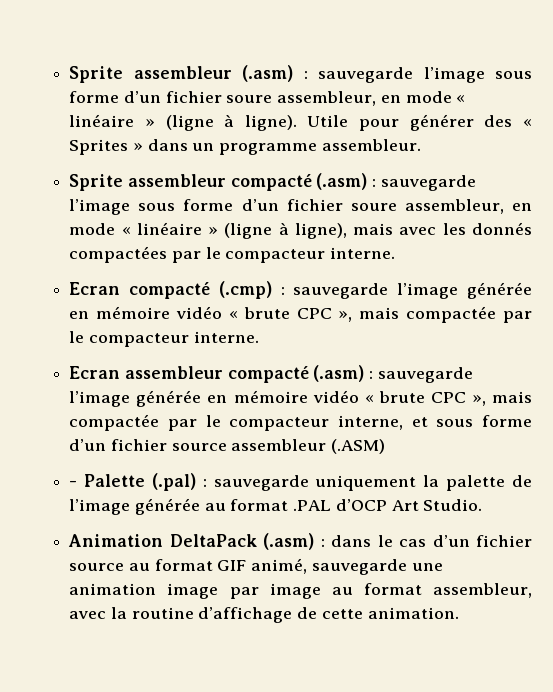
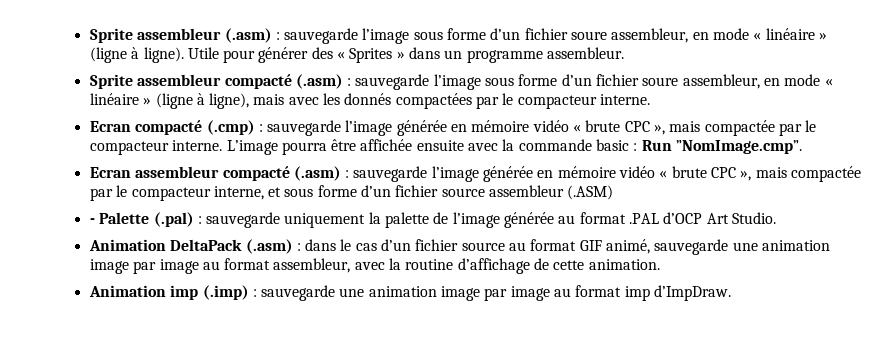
(259, 337) none -> [226,139,803,155] L’image pourra être affichée ensuite avec la commande basic : Run ”NomImage.cmp”.
(459, 613) none -> [88,285,732,301] // Animation imp (.imp) : sauvegarde une animation image par image au format imp d’ImpDraw.

